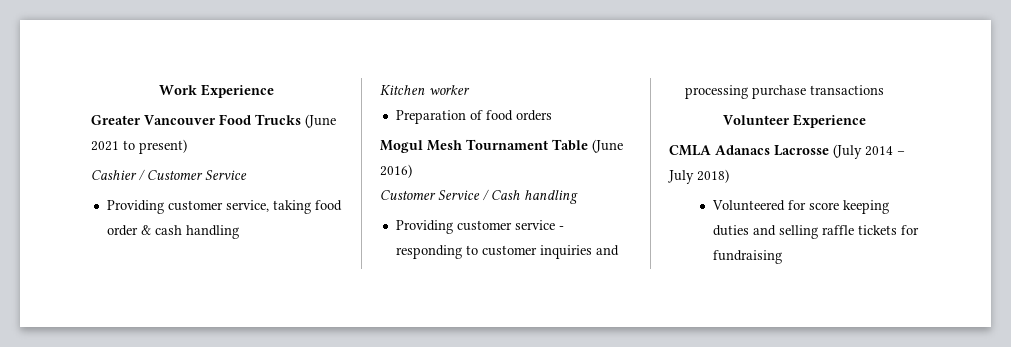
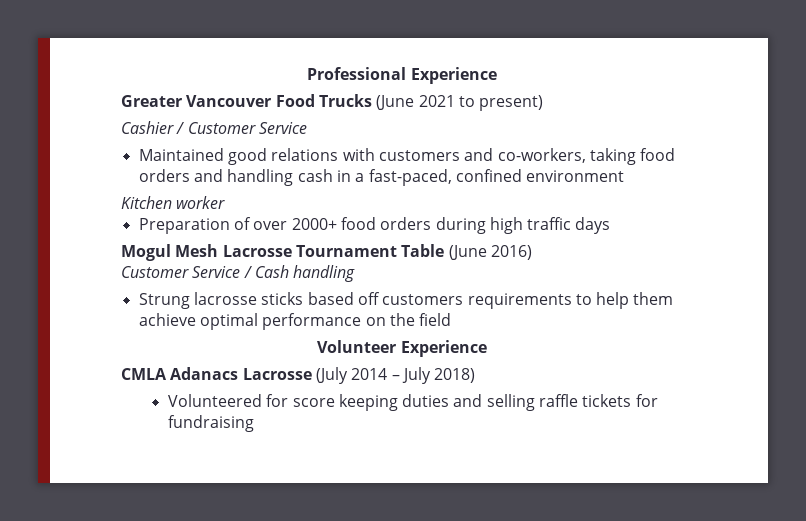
[159,85,197,95] Work -> [307,67,407,80] Professional
[106,200,342,214] [106,225,239,239] Providing customer service, taking food order & cash handling -> [138,148,676,165] [138,169,625,186] Maintained good relations with customers and co-workers, taking food orders and handling cash in a fast-paced, confined environment
[485,110,552,121] food orders -> [253,217,611,234] over 2000+ food orders during high traffic days
(462, 145) none -> [222,245,292,257] Lacrosse
[395,220,564,234] [395,245,619,259] [684,85,884,99] Providing customer service - responding to customer inquiries and processing purchase transactions -> [138,292,674,309] [138,313,452,330] Strung lacrosse sticks based off customers requirements to help them achieve optimal performance on the field

